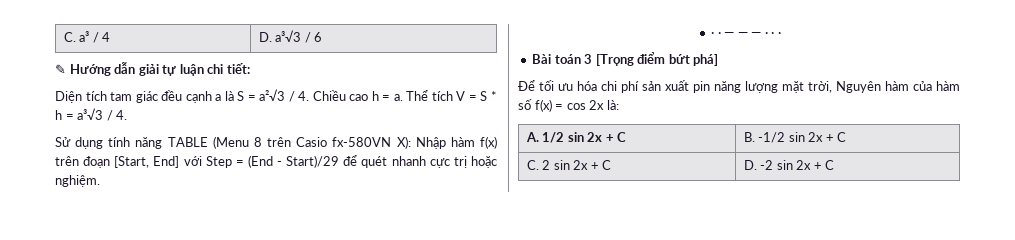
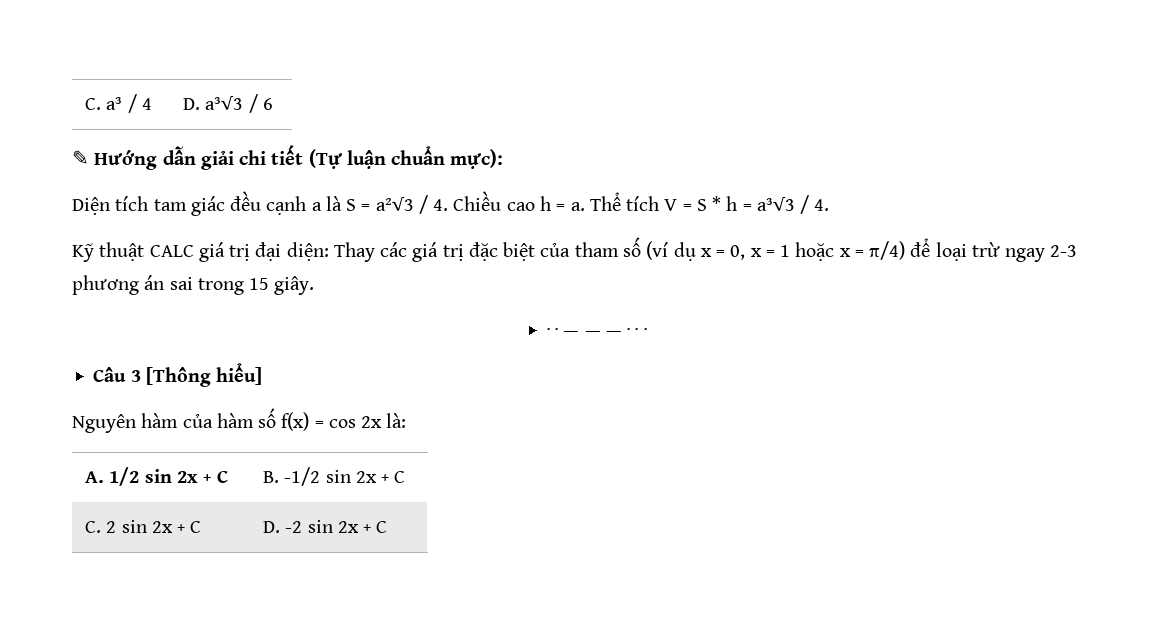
[162,63,250,76] tự luận chi tiết: -> [239,145,504,169] chi tiết (Tự luận chuẩn mực):
[55,136,497,149] [55,155,497,168] [55,175,100,187] Sử dụng tính năng TABLE (Menu 8 trên Casio fx-580VN X): Nhập hàm f(x) trên đoạn [Start, End] với Step = (End - Start)/29 để quét nhanh cực trị hoặc nghiệm. -> [72,237,1078,262] [72,275,315,295] Kỹ thuật CALC giá trị đại diện: Thay các giá trị đặc biệt của tham số (ví dụ x = 0, x = 1 hoặc x = π/4) để loại trừ ngay 2-3 phương án sai trong 15 giây.
[532,52,719,66] [518,80,832,93] Bài toán 3 [Trọng điểm bứt phá] // Để tối ưu hóa chi phí sản xuất pin năng lượng mặt trời, -> [93,363,263,387] Câu 3 [Thông hiểu] //

